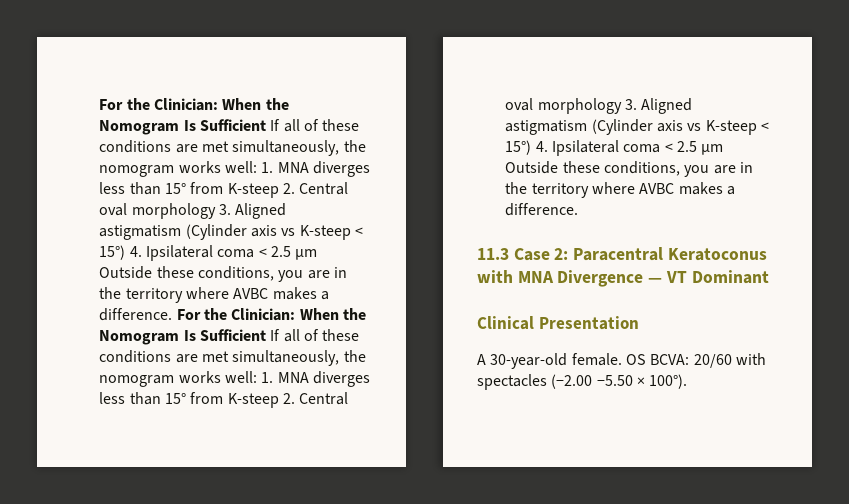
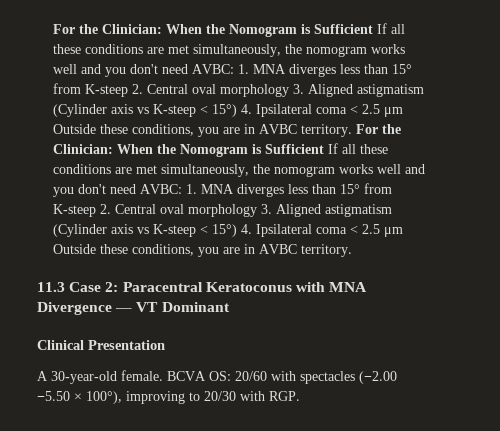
[99,98,289,111] [99,119,360,135] [99,140,366,156] [99,161,257,177] For the Clinician: When the Nomogram Is Sufficient If all of these conditions are met simultaneously, the nomogram works well: -> [53,23,406,37] [53,44,406,57] [53,64,235,77] For the Clinician: When the Nomogram is Sufficient If all these conditions are met simultaneously, the nomogram works well and you don't need AVBC:
[99,287,329,303] [99,308,366,321] [99,329,360,345] [99,350,366,366] [99,371,257,387] the territory where AVBC makes a difference. For the Clinician: When the Nomogram Is Sufficient If all of these conditions are met simultaneously, the nomogram works well: -> [259,124,402,137] [53,143,389,157] [53,164,426,177] [53,184,183,197] AVBC territory. For the Clinician: When the Nomogram is Sufficient If all these conditions are met simultaneously, the nomogram works well and you don't need AVBC:
[505,182,735,198] [505,203,579,216] the territory where AVBC makes a difference. -> [259,244,353,257] AVBC territory.
[625,354,690,365] OS BCVA: -> [167,371,231,381] BCVA OS:
[649,374,688,389] 100°). -> [86,391,300,404] 100°), improving to 20/30 with RGP.

